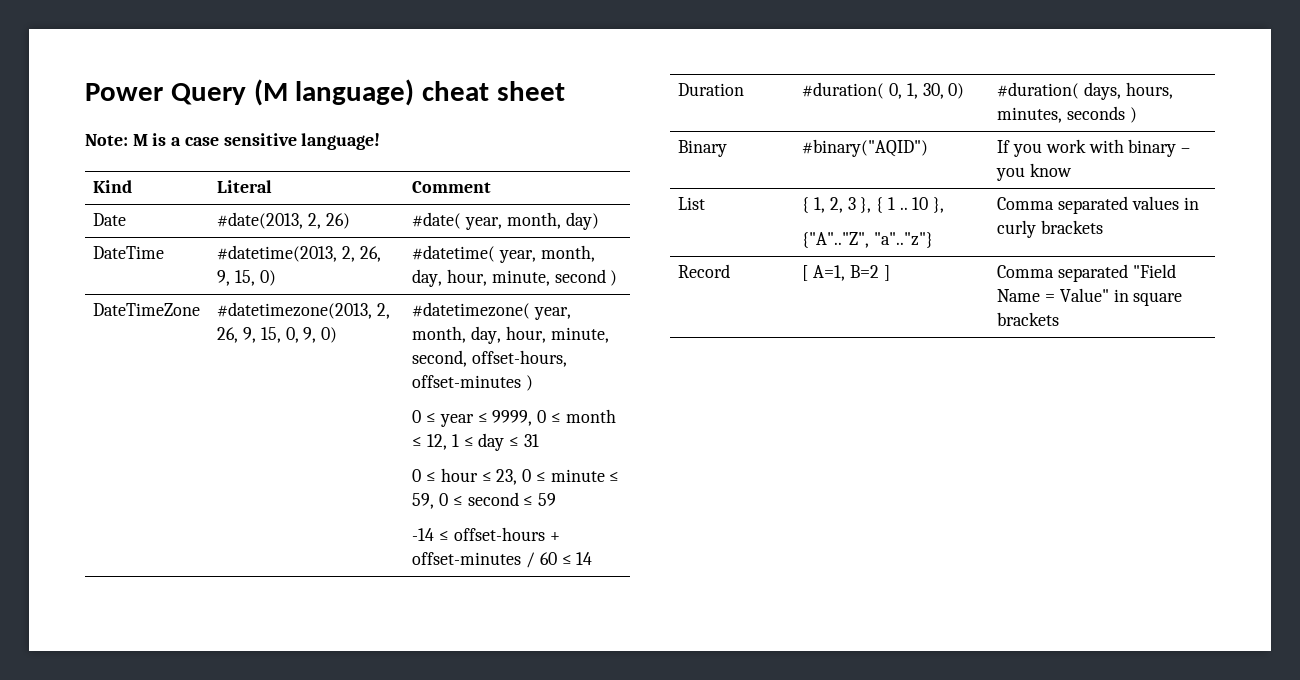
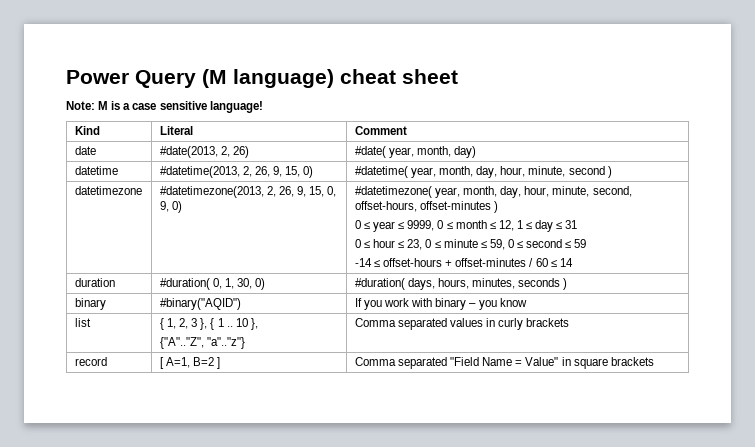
[93,213,127,226] Date -> [74,146,96,155] date
[93,246,165,259] DateTime -> [74,166,118,175] datetime
[93,303,201,316] DateTimeZone -> [74,186,142,195] datetimezone
[678,83,745,96] Duration -> [74,278,115,287] duration
[678,140,728,157] Binary -> [74,298,106,310] binary
[678,197,706,210] List -> [74,318,91,327] list
[678,264,731,278] Record -> [74,357,107,366] record

